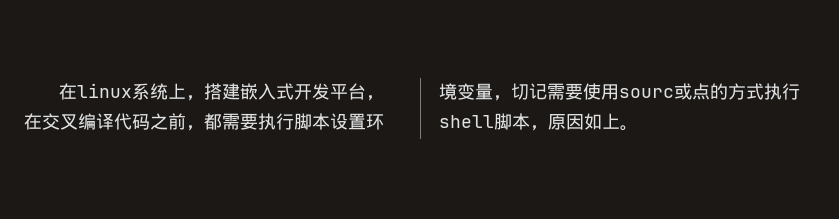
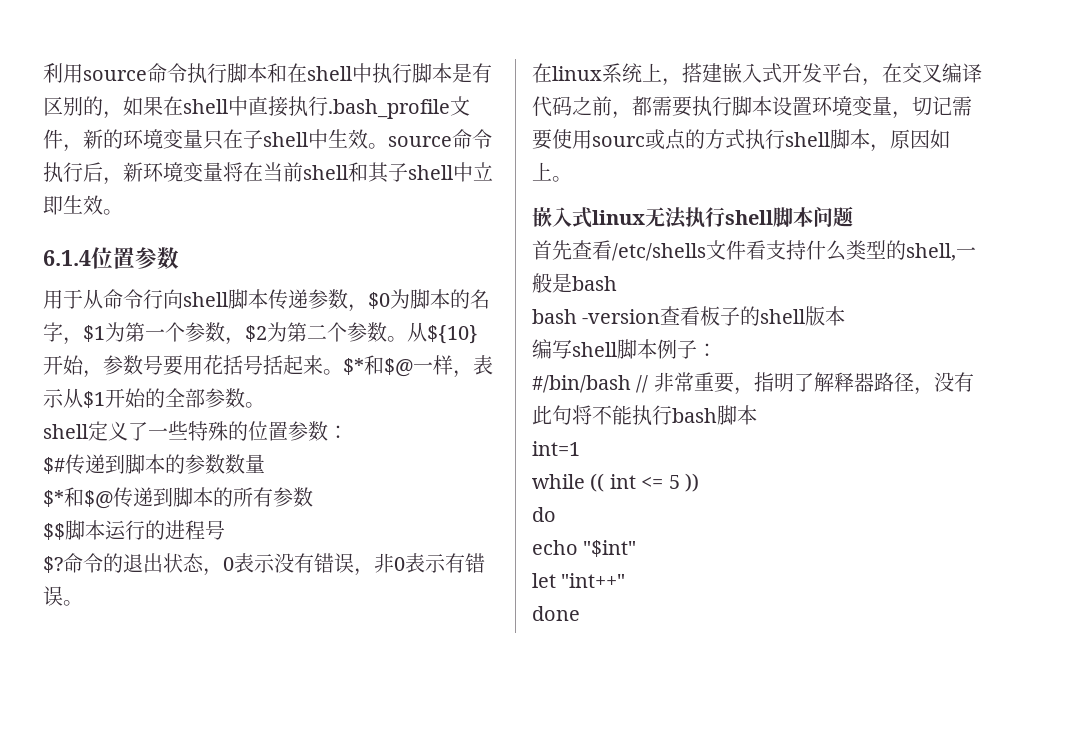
(58, 91) none -> [43,63,492,84] [43,96,470,119] [43,129,492,152] [43,162,493,185] [43,195,123,215] [43,247,179,269] [43,289,490,312] [43,322,478,345] [43,355,493,378] [43,388,265,408] [43,421,348,441] [43,454,265,474] [43,487,313,509] [43,520,225,540] [43,553,485,576] [43,586,83,606] 利用source命令执行脚本和在shell中执行脚本是有区别的，如果在shell中直接执行.bash_profile文件，新的环境变量只在子shell中生效。source命令执行后，新环境变量将在当前shell和其子shell中立即生效。 // 6.1.4位置参数 // 用于从命令行向shell脚本传递参数，$0为脚本的名字，$1为第一个参数，$2为第二个参数。从${10}开始，参数号要用花括号括起来。$*和$@一样，表示从$1开始的全部参数。 // shell定义了一些特殊的位置参数： // $#传递到脚本的参数数量 // $*和$@传递到脚本的所有参数 // $$脚本运行的进程号 // $?命令的退出状态，0表示没有错误，非0表示有错误。 //
(638, 128) none -> [532,206,853,229] [532,240,976,261] [532,273,617,293] [532,306,846,326] [532,339,717,359] [532,372,974,395] [532,405,757,426] [532,441,580,456] [532,473,699,492] [532,507,556,522] [532,540,637,557] [532,573,626,588] [532,606,580,621] // 嵌入式linux无法执行shell脚本问题 // 首先查看/etc/shells文件看支持什么类型的shell,一般是bash // bash -version查看板子的shell版本 // 编写shell脚本例子： // #/bin/bash // 非常重要，指明了解释器路径，没有此句将不能执行bash脚本 // int=1 // while (( int <= 5 )) // do // echo "$int" // let "int++" // done

